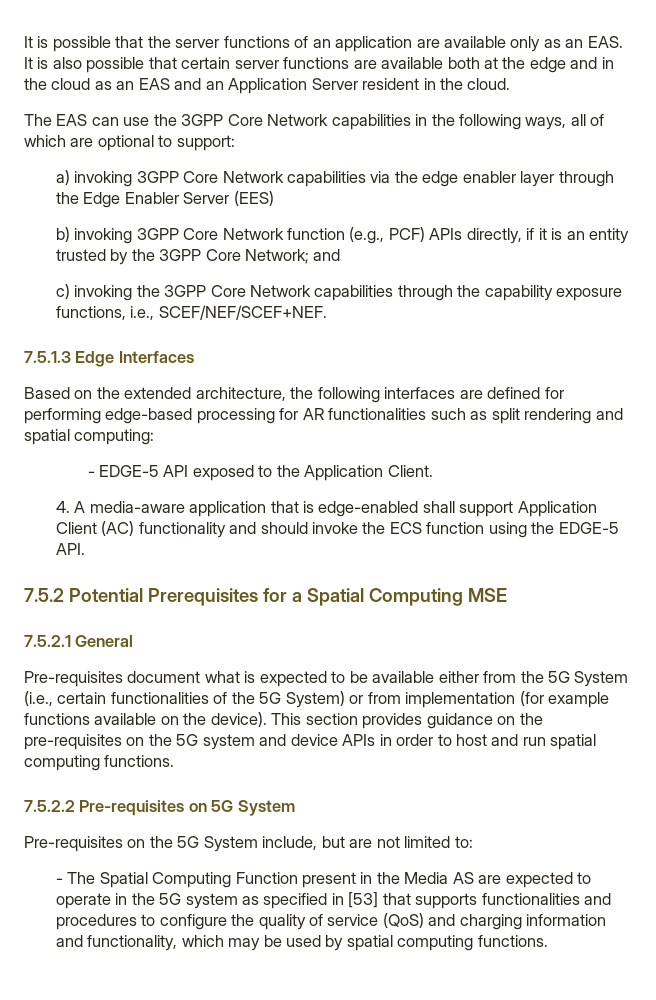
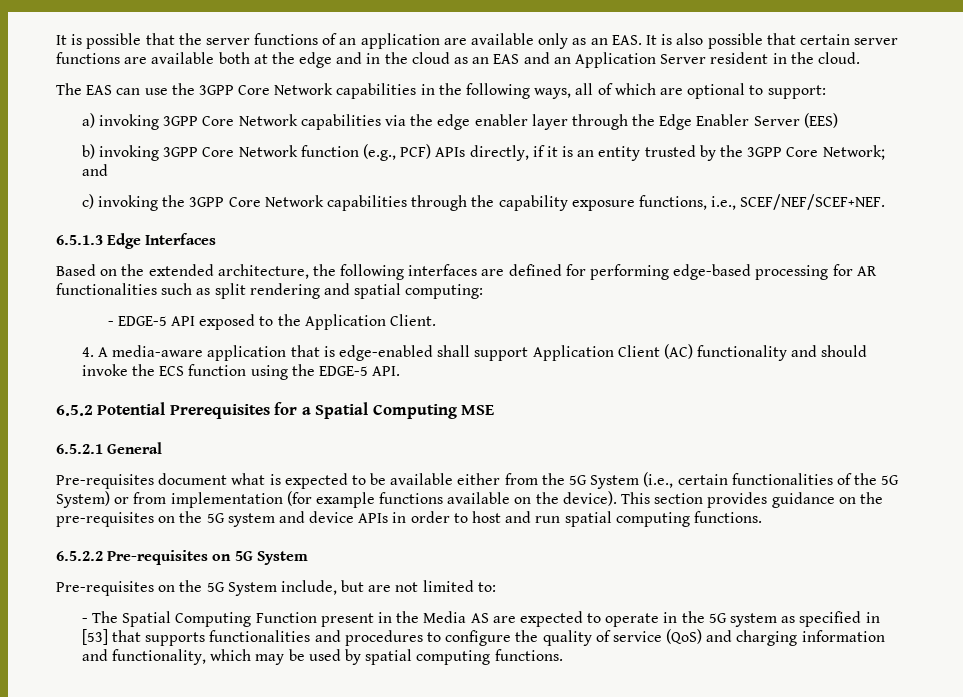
[24,351,71,363] 7.5.1.3 -> [56,235,103,245] 6.5.1.3
[24,588,64,602] 7.5.2 -> [56,405,93,416] 6.5.2
[24,635,71,647] 7.5.2.1 -> [56,444,103,454] 6.5.2.1
[24,800,75,812] 7.5.2.2 -> [56,551,103,561] 6.5.2.2

